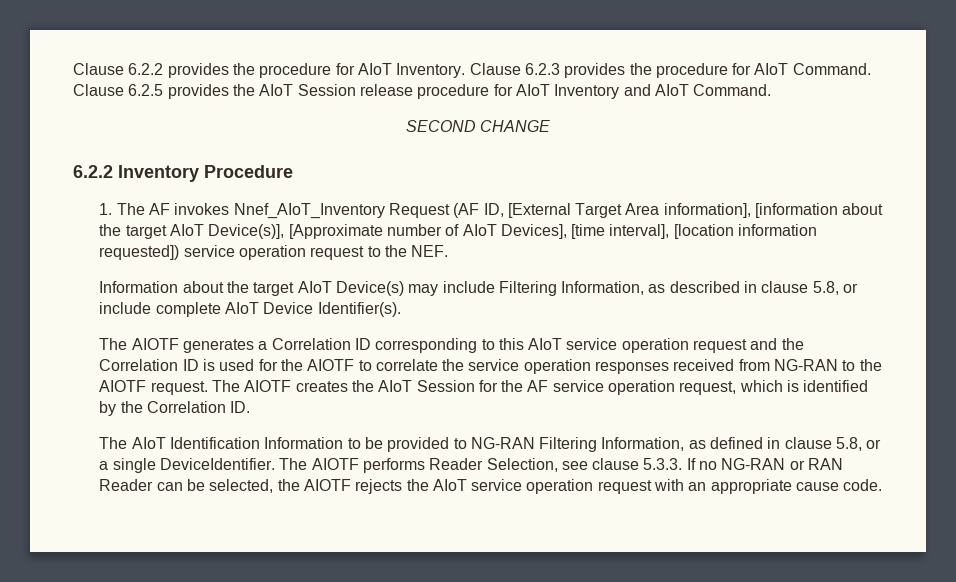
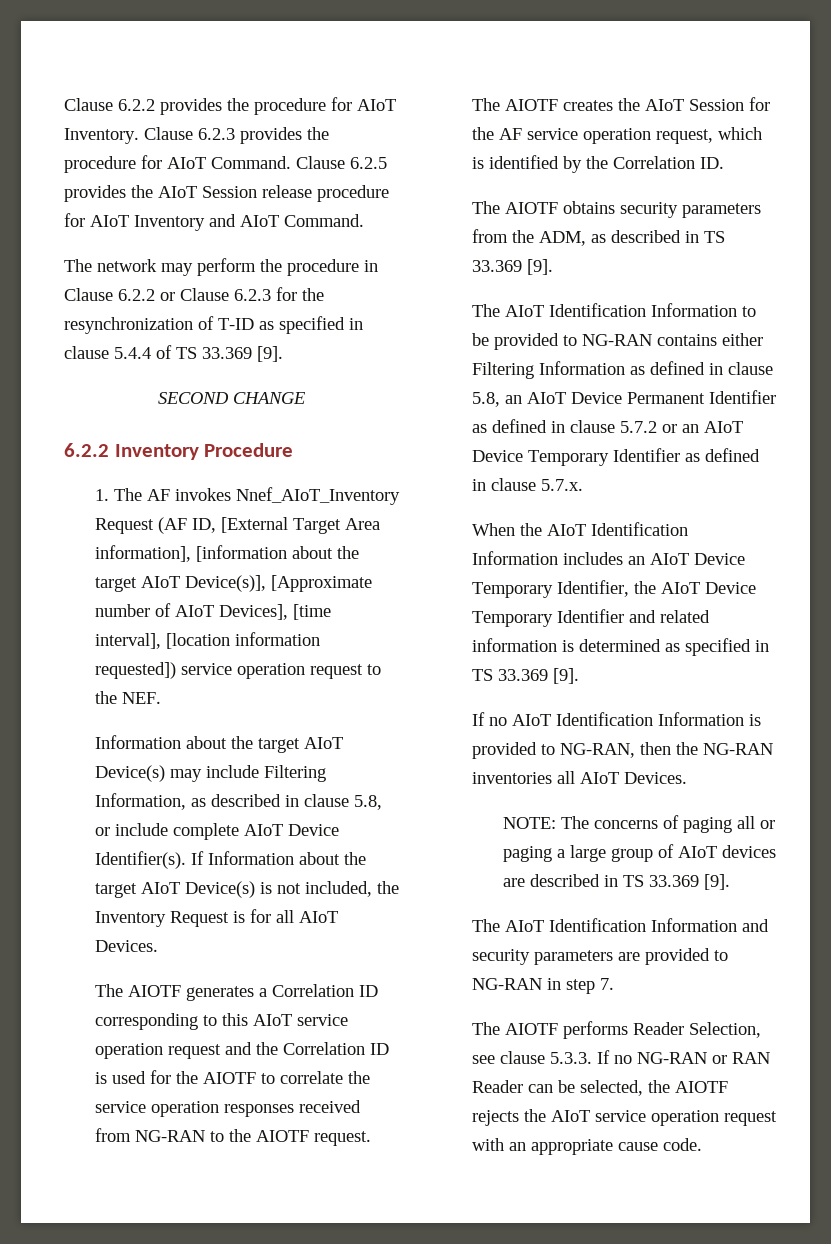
(772, 90) none -> [64,258,378,276] [64,287,324,301] [64,316,363,334] [64,345,283,362] // The network may perform the procedure in Clause 6.2.2 or Clause 6.2.3 for the resynchronization of T-ID as specified in clause 5.4.4 of TS 33.369 [9].
(401, 309) none -> [190,851,366,865] [94,881,399,898] [94,909,338,927] [94,940,158,952] If Information about the target AIoT Device(s) is not included, the Inventory Request is for all AIoT Devices.
(251, 407) none -> [471,201,761,218] [471,229,725,246] [471,259,553,275] // The AIOTF obtains security parameters from the ADM, as described in TS 33.369 [9].
[539,437,685,452] Filtering Information, -> [656,333,763,346] [471,361,625,379] contains either Filtering Information
[866,439,882,449] [99,458,275,473] or a single DeviceIdentifier. -> [504,390,776,404] [471,419,743,433] [471,448,760,466] [471,478,583,491] [471,522,688,536] [471,551,745,565] [471,580,756,598] [471,609,710,627] [471,638,769,656] [471,668,579,684] [471,712,761,726] [471,742,773,759] [471,771,687,784] [502,815,775,833] [502,844,776,862] [502,874,730,890] [471,918,769,932] [471,948,728,965] [471,978,614,994] an AIoT Device Permanent Identifier as defined in clause 5.7.2 or an AIoT Device Temporary Identifier as defined in clause 5.7.x. // When the AIoT Identification Information includes an AIoT Device Temporary Identifier, the AIoT Device Temporary Identifier and related information is determined as specified in TS 33.369 [9]. // If no AIoT Identification Information is provided to NG-RAN, then the NG-RAN inventories all AIoT Devices. // NOTE: The concerns of paging all or paging a large group of AIoT devices are described in TS 33.369 [9]. // The AIoT Identification Information and security parameters are provided to NG-RAN in step 7. //

